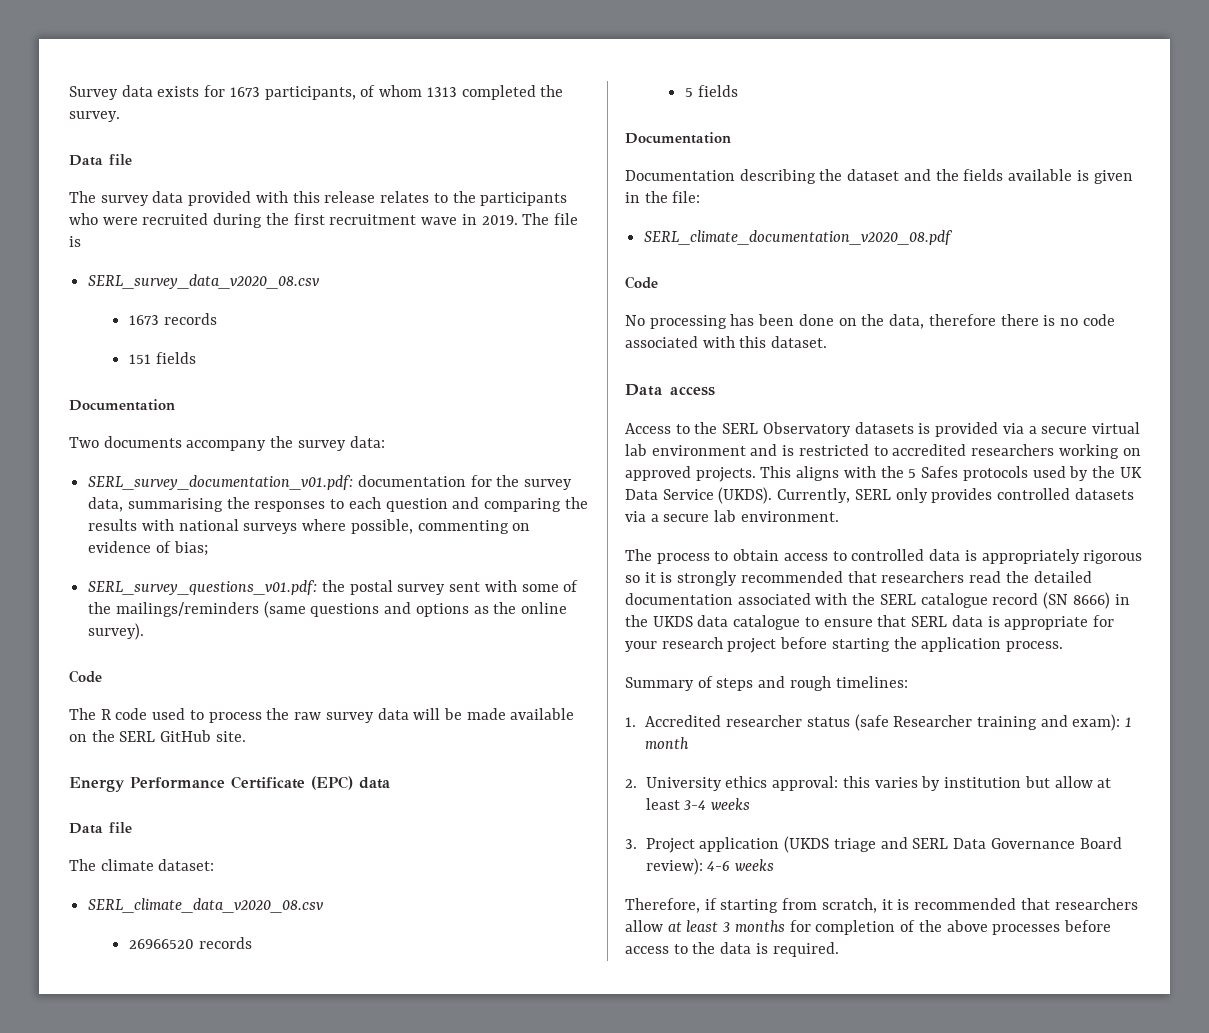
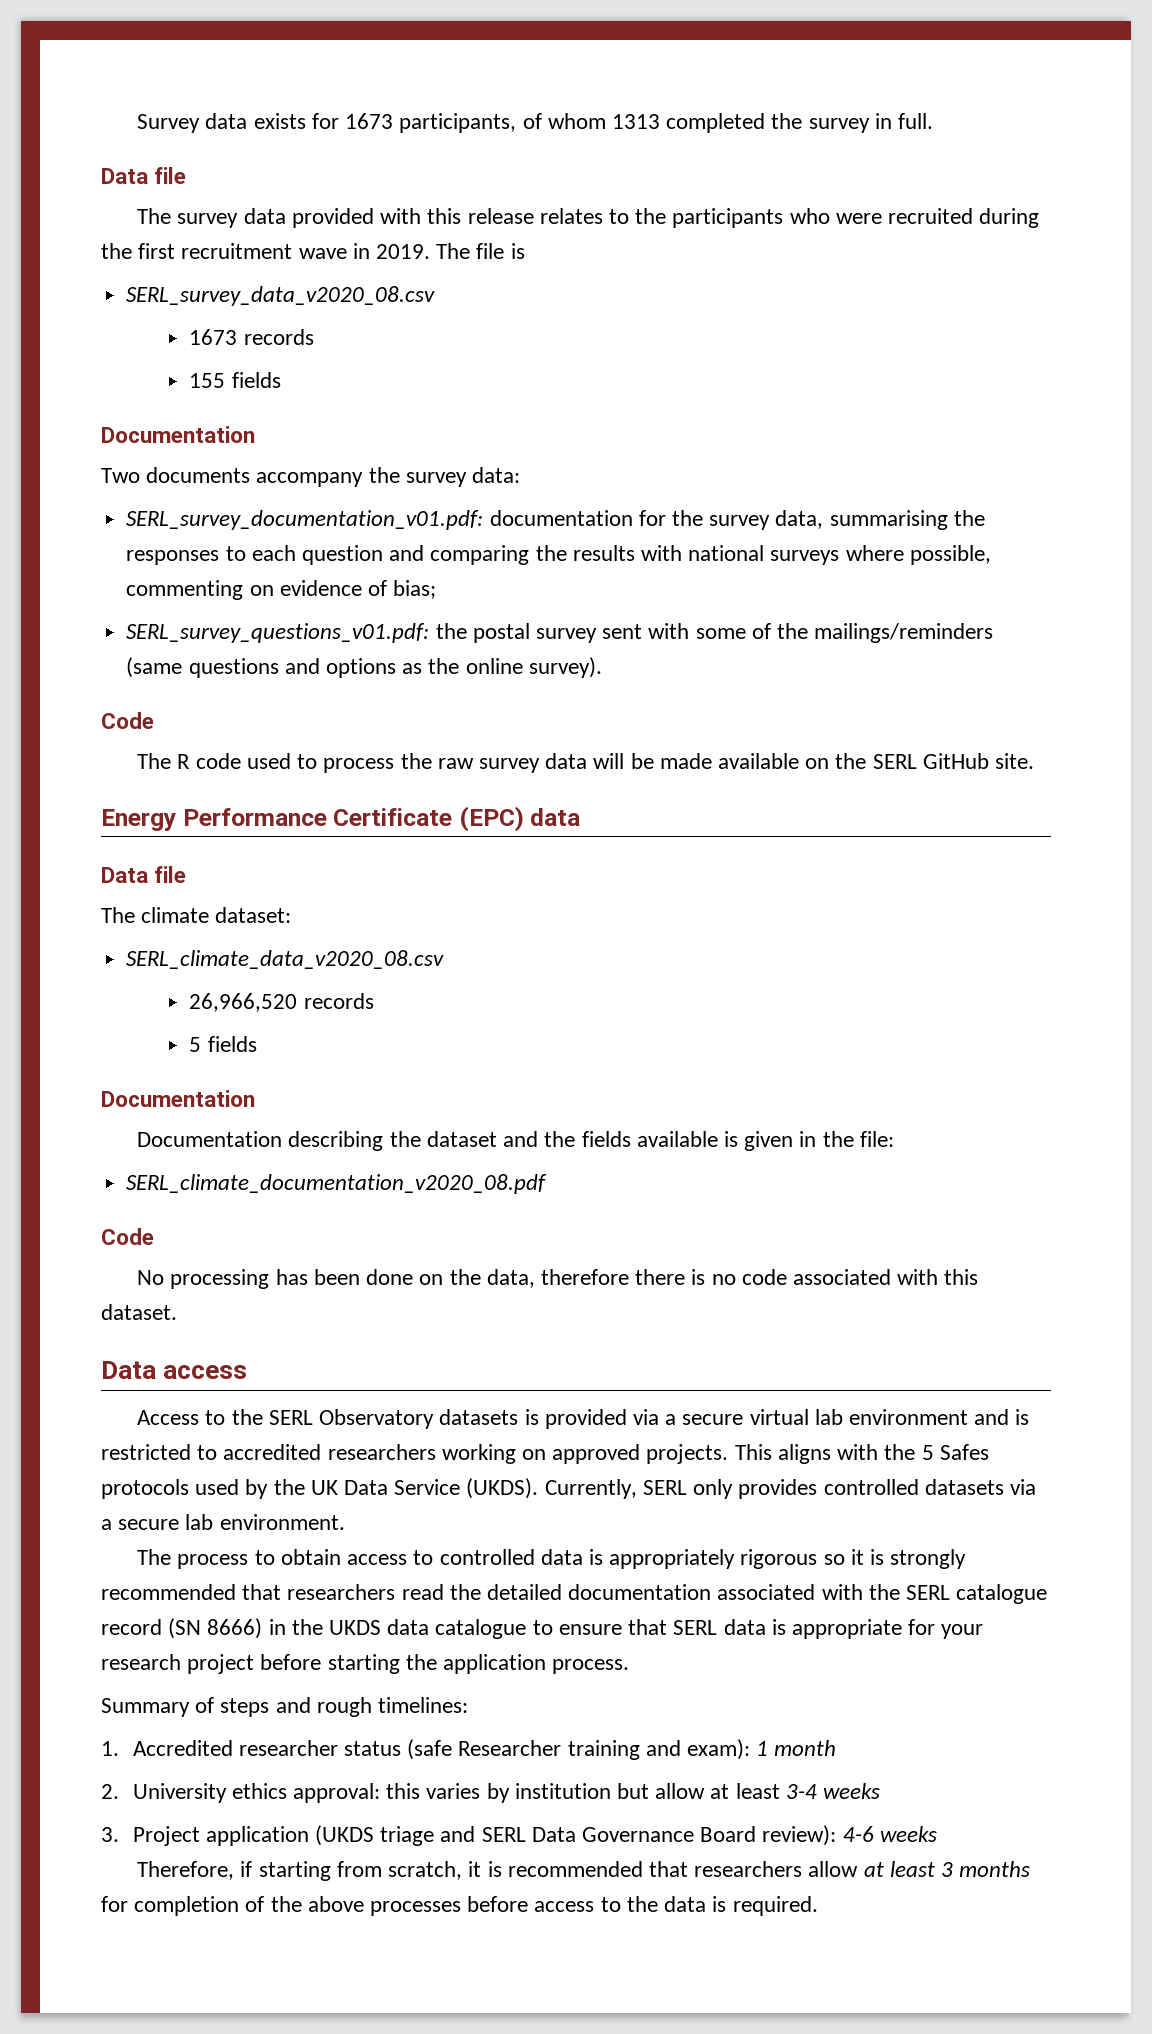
[69,111,120,122] survey. -> [808,113,933,133] survey in full.
[128,354,151,364] 151 -> [189,373,226,388] 155
[128,939,194,949] 26966520 -> [189,993,298,1012] 26,966,520

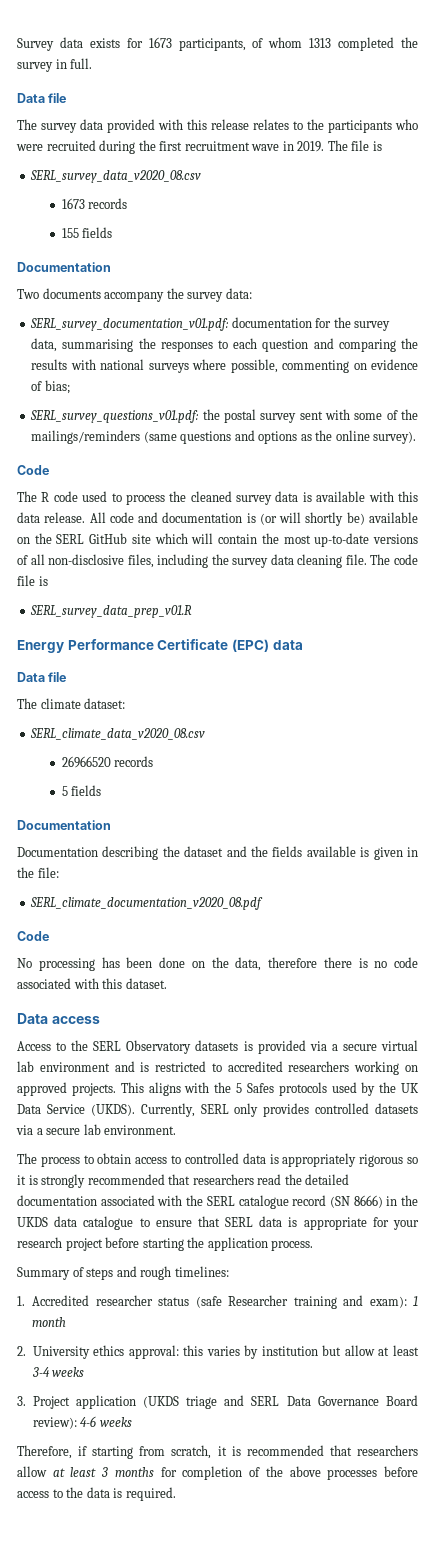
[437,753,712,773] raw survey data will be made -> [190,491,418,505] [17,512,365,526] cleaned survey data is available with this data release. All code and documentation is (or will shortly be)
[995,753,1035,769] site. -> [131,533,418,547] [17,554,418,568] [17,575,48,586] [30,605,193,618] site which will contain the most up-to-date versions of all non-disclosive files, including the survey data cleaning file. The code file is // SERL_survey_data_prep_v01.R
[189,993,298,1012] 26,966,520 -> [61,756,111,768] 26966520

